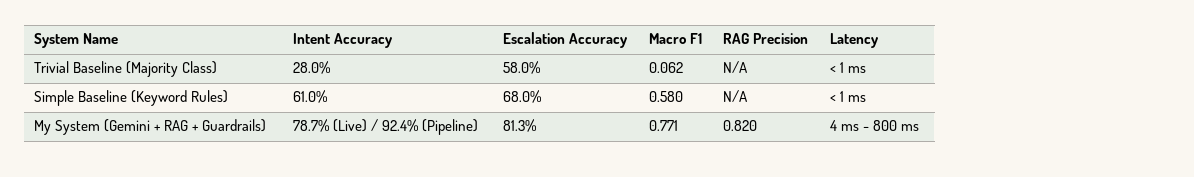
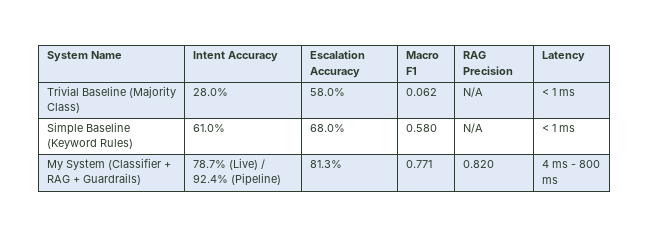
[103,119,150,132] (Gemini -> [107,158,161,170] (Classifier

